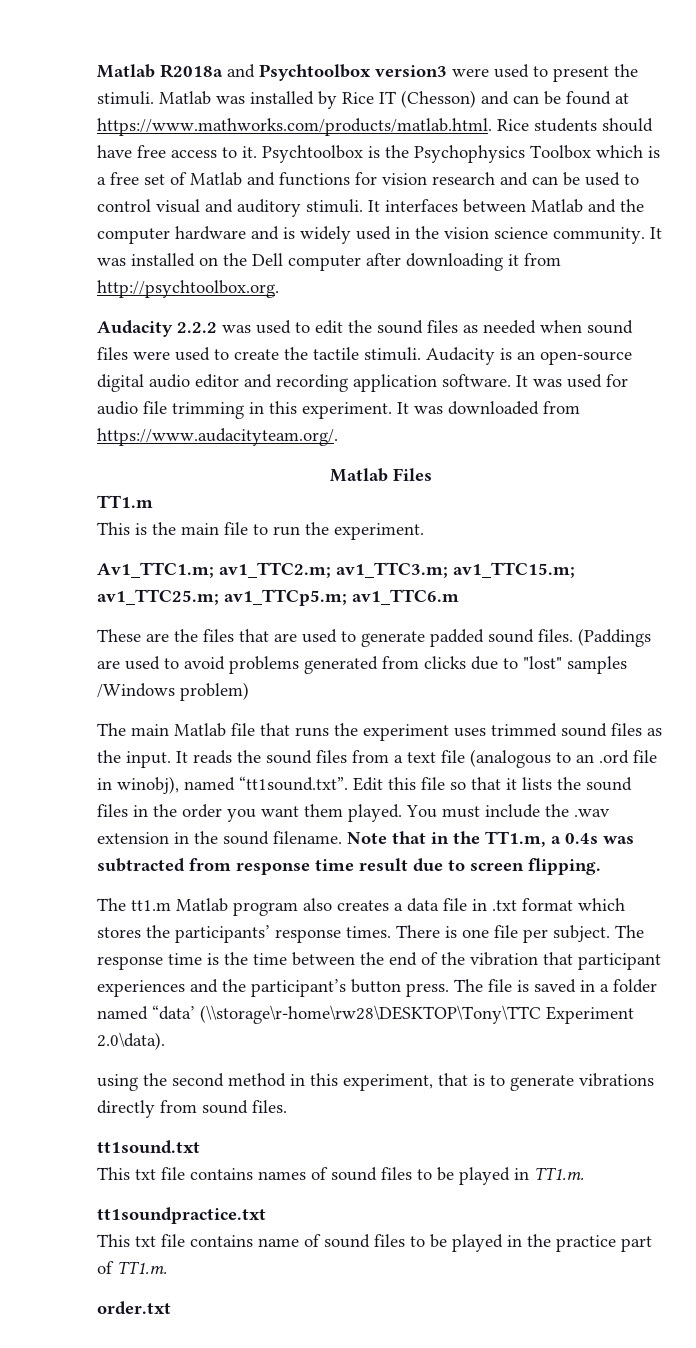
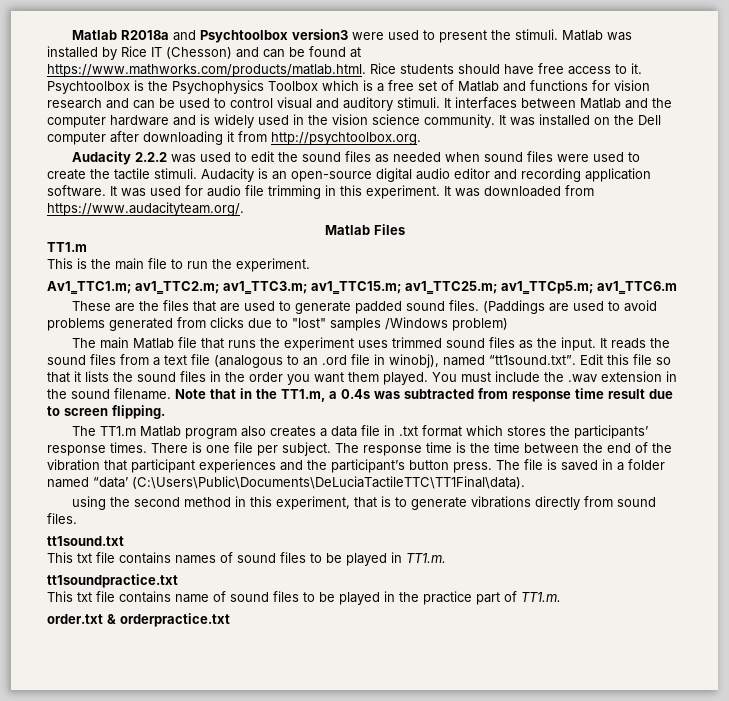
[131,900,171,911] tt1.m -> [100,426,137,436] TT1.m
[200,1005,634,1024] [97,1032,165,1050] (\\storage\r-home\rw28\DESKTOP\Tony\TTC Experiment 2.0\data). -> [132,476,525,489] (C:\Users\Public\Documents\DeLuciaTactileTTC\TT1Final\data).
(171, 1308) none -> [107,613,230,627] & orderpractice.txt

